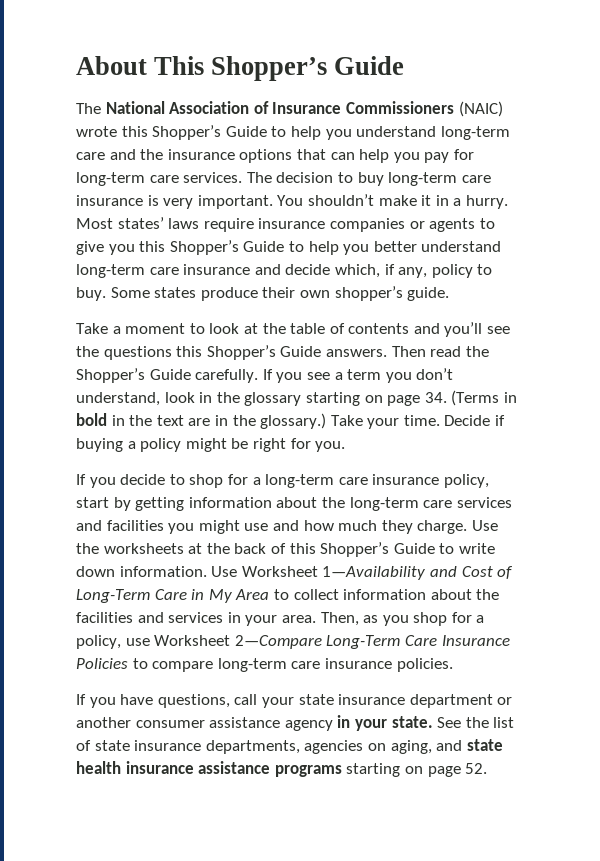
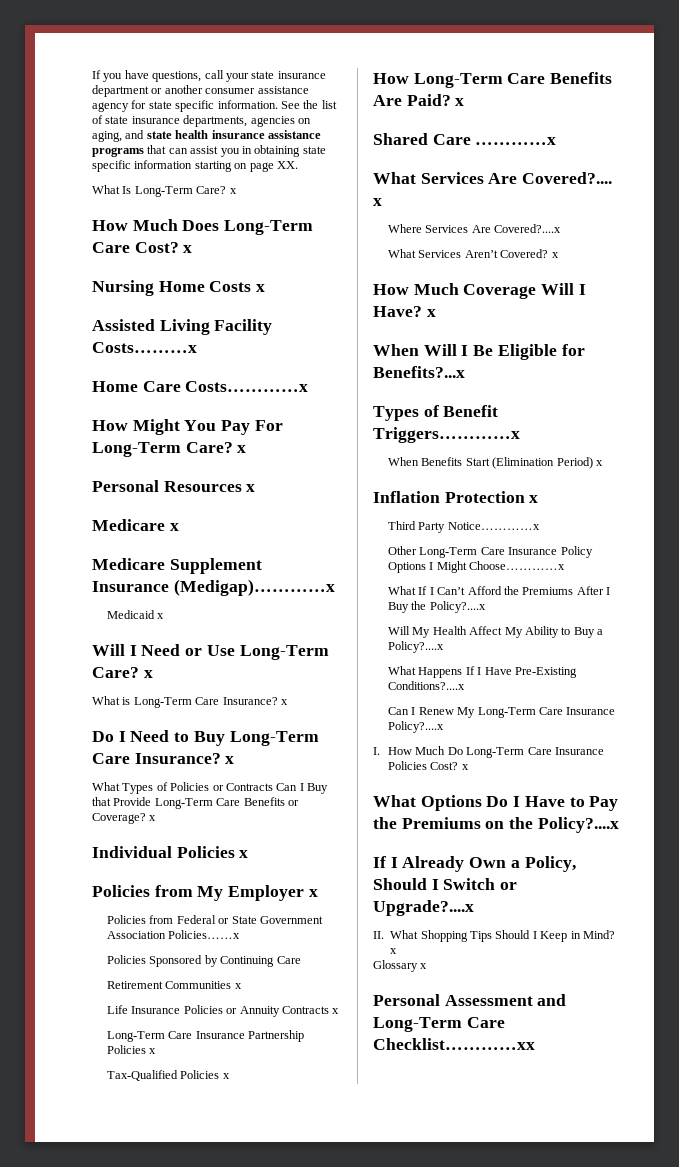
[76,56,405,81] [76,101,503,117] [76,125,510,140] [76,149,474,163] [76,172,491,186] [76,194,508,209] [76,217,495,232] [76,240,502,255] [76,264,493,278] [76,286,450,301] [76,322,511,337] [76,345,489,360] [76,368,454,383] [76,390,517,406] [76,413,506,429] [76,438,346,452] [76,474,489,488] [76,497,512,511] [76,520,498,534] [76,542,495,557] [76,566,514,580] [76,589,500,603] [76,612,485,626] [76,635,510,649] [76,658,453,672] About This Shopper’s Guide // The National Association of Insurance Commissioners (NAIC) wrote this Shopper’s Guide to help you understand long-term care and the insurance options that can help you pay for long-term care services. The decision to buy long-term care insurance is very important. You shouldn’t make it in a hurry. Most states’ laws require insurance companies or agents to give you this Shopper’s Guide to help you better understand long-term care insurance and decide which, if any, policy to buy. Some states produce their own shopper’s guide. // Take a moment to look at the table of contents and you’ll see the questions this Shopper’s Guide answers. Then read the Shopper’s Guide carefully. If you see a term you don’t understand, look in the glossary starting on page 34. (Terms in bold in the text are in the glossary.) Take your time. Decide if buying a policy might be right for you. // If you decide to shop for a long-term care insurance policy, start by getting information about the long-term care services and facilities you might use and how much they charge. Use the worksheets at the back of this Shopper’s Guide to write down information. Use Worksheet 1—Availability and Cost of Long-Term Care in My Area to collect information about the facilities and services in your area. Then, as you shop for a policy, use Worksheet 2—Compare Long-Term Care Insurance Policies to compare long-term care insurance policies. // -> (92, 74) none
[337,715,433,731] in your state. -> [131,100,278,112] for state specific information.
[346,763,488,777] starting on page 52. -> [147,145,326,157] [92,160,298,172] [92,185,237,197] [92,219,314,235] [92,242,193,253] [92,280,266,296] [92,319,273,335] [92,342,197,353] [92,381,309,392] [92,419,283,435] [92,442,247,457] [92,480,256,492] [92,519,179,531] [92,558,262,574] [92,579,335,596] [107,610,165,619] [92,644,329,660] [92,667,153,678] [92,696,288,708] [92,730,319,746] [92,753,235,764] [92,782,328,794] [92,797,299,809] [92,813,157,824] [92,846,249,858] [92,885,318,901] [107,915,323,924] [107,930,241,939] [107,955,301,967] [107,981,242,989] [107,1005,340,1017] [107,1030,305,1042] [107,1045,157,1054] [107,1070,230,1081] [373,72,613,88] [373,94,465,106] [373,133,557,145] [373,172,613,184] [373,198,382,206] [388,224,562,233] [388,249,559,258] [373,283,586,299] [373,306,436,317] [373,344,585,360] [373,366,465,378] [373,405,499,421] [373,427,520,443] [388,457,603,469] [373,491,539,503] [388,521,540,533] [388,546,593,558] [388,561,566,573] [388,586,611,595] [388,601,486,613] [388,626,604,638] [388,641,445,653] [388,666,577,678] [388,681,466,690] [388,707,616,718] [388,721,445,733] [373,746,604,758] [388,761,469,770] [373,795,619,811] [373,817,619,833] [373,856,576,872] [373,878,518,890] [373,900,474,916] [373,930,615,942] [390,948,398,954] [373,960,428,972] [373,994,567,1006] [373,1017,505,1032] [373,1038,535,1050] that can assist you in obtaining state specific information starting on page XX. // What Is Long-Term Care? x // How Much Does Long-Term Care Cost? x // Nursing Home Costs x // Assisted Living Facility Costs………x // Home Care Costs…………x // How Might You Pay For Long-Term Care? x // Personal Resources x // Medicare x // Medicare Supplement Insurance (Medigap)…………x // Medicaid x // Will I Need or Use Long-Term Care? x // What is Long-Term Care Insurance? x // Do I Need to Buy Long-Term Care Insurance? x // What Types of Policies or Contracts Can I Buy that Provide Long-Term Care Benefits or Coverage? x // Individual Policies x // Policies from My Employer x // Policies from Federal or State Government Association Policies……x // Policies Sponsored by Continuing Care // Retirement Communities x // Life Insurance Policies or Annuity Contracts x // Long-Term Care Insurance Partnership Policies x // Tax-Qualified Policies x // How Long-Term Care Benefits Are Paid? x // Shared Care …………x // What Services Are Covered?.... x // Where Services Are Covered?....x // What Services Aren’t Covered? x // How Much Coverage Will I Have? x // When Will I Be Eligible for Benefits?...x // Types of Benefit Triggers…………x // When Benefits Start (Elimination Period) x // Inflation Protection x // Third Party Notice…………x // Other Long-Term Care Insurance Policy Options I Might Choose…………x // What If I Can’t Afford the Premiums After I Buy the Policy?....x // Will My Health Affect My Ability to Buy a Policy?....x // What Happens If I Have Pre-Existing Conditions?....x // Can I Renew My Long-Term Care Insurance Policy?....x // I. How Much Do Long-Term Care Insurance Policies Cost? x // What Options Do I Have to Pay the Premiums on the Policy?....x // If I Already Own a Policy, Should I Switch or Upgrade?....x // II. What Shopping Tips Should I Keep in Mind? x // Glossary x // Personal Assessment and Long-Term Care Checklist…………xx

